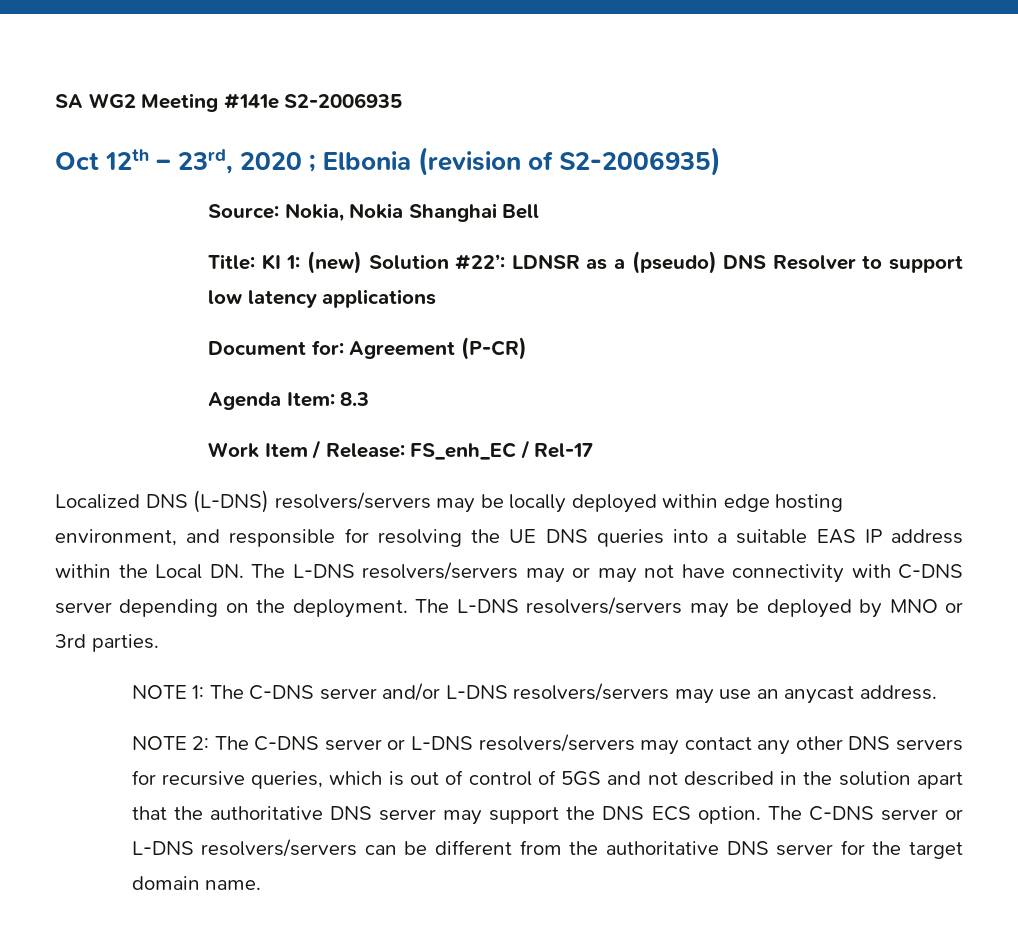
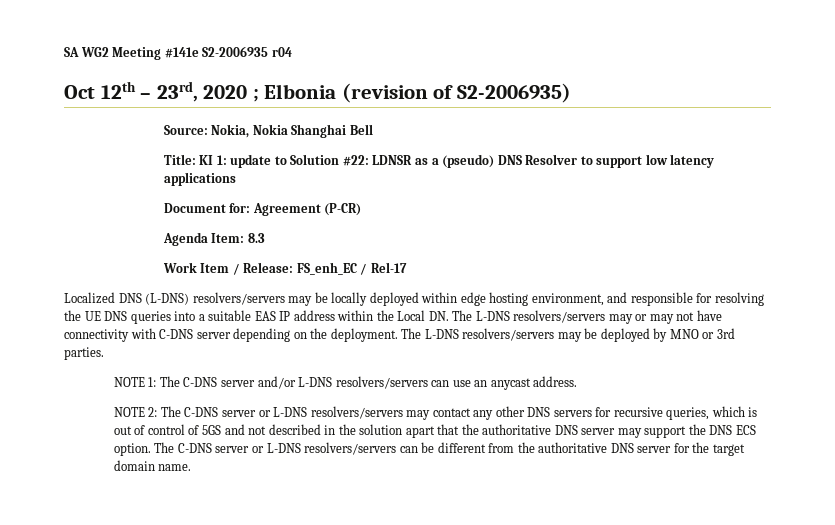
(403, 100) none -> [271,47,292,57] r04
[306,251,506,274] (new) Solution #22’: -> [230,154,369,168] update to Solution #22:
[674,689,714,704] may -> [431,380,450,387] can

